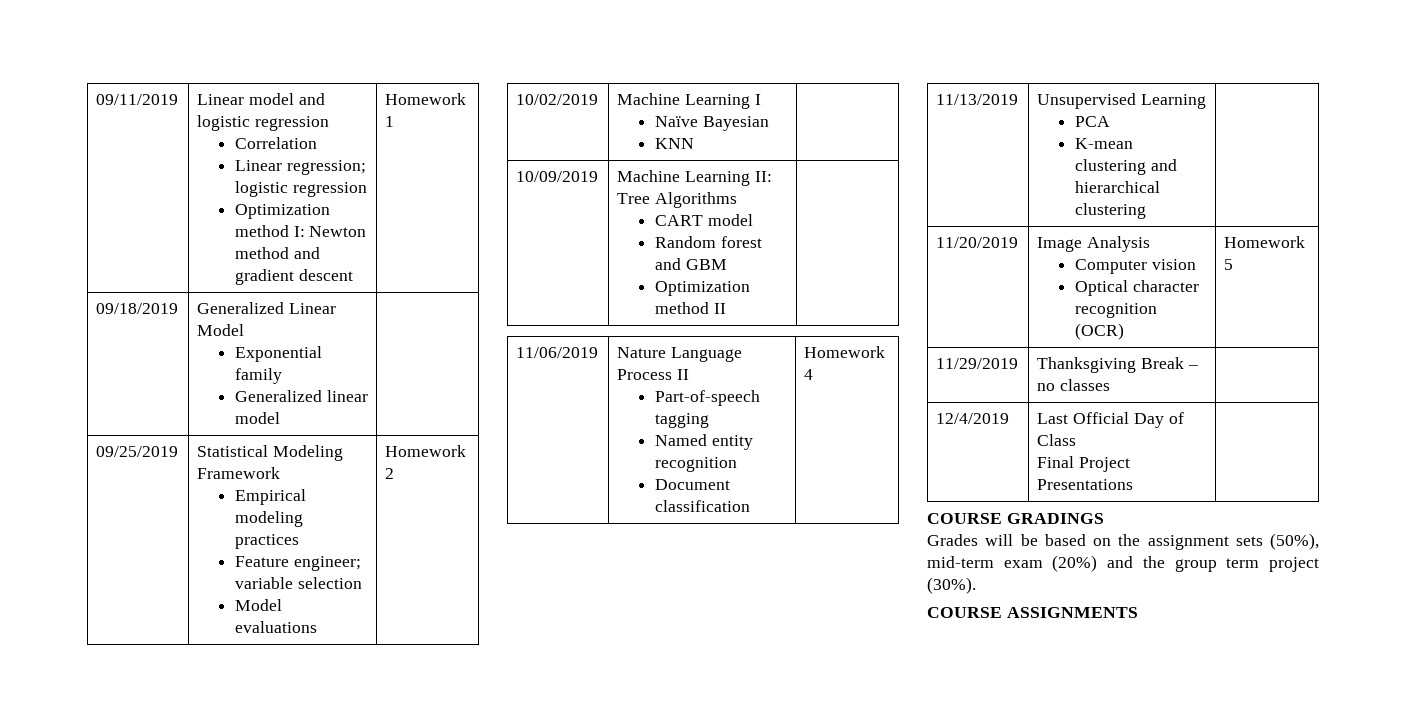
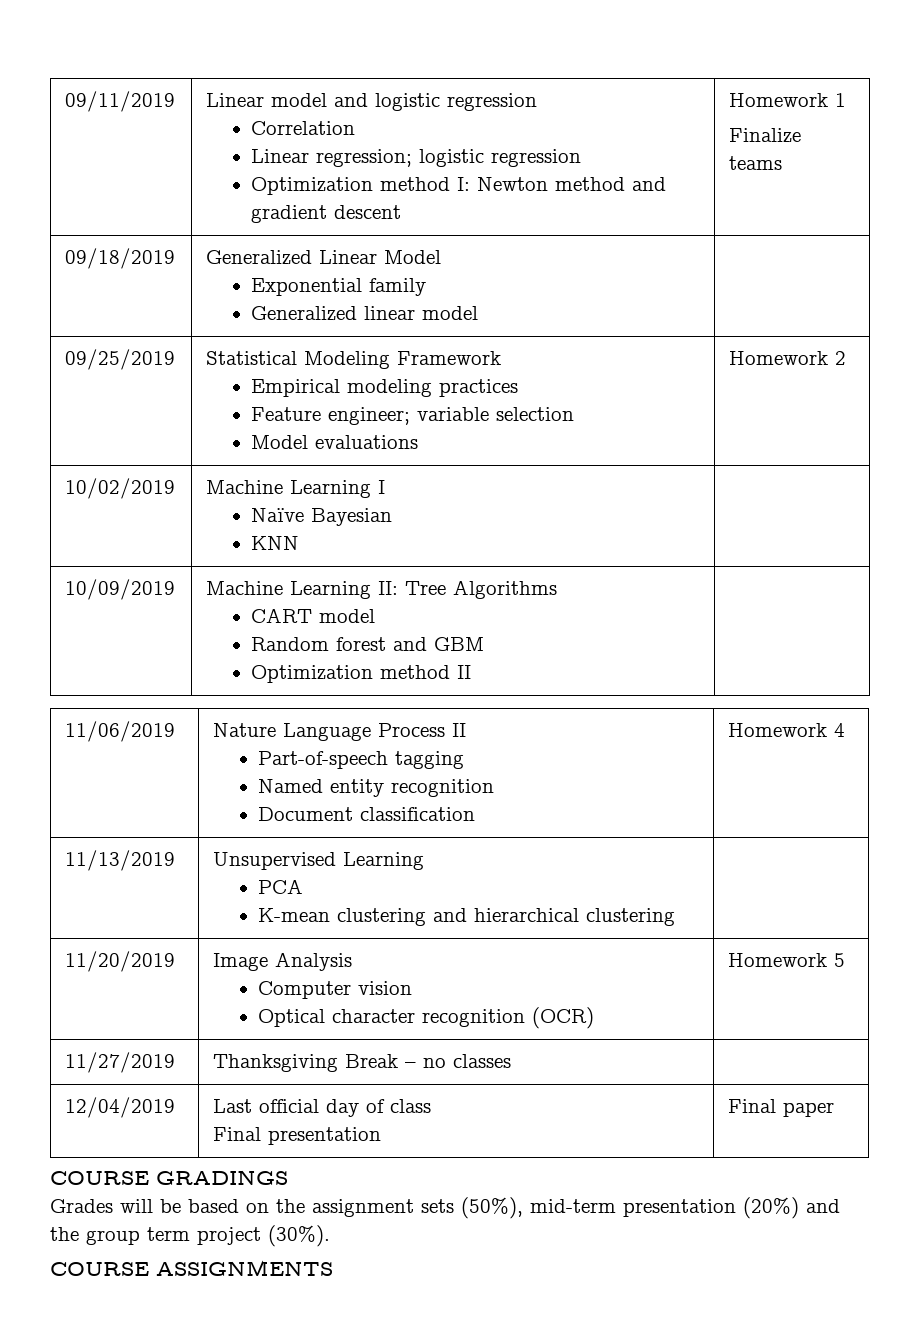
(395, 121) none -> [729,128,802,143] [729,156,783,170] // Finalize teams
[936,358,1019,369] 11/29/2019 -> [65,1052,176,1073] 11/27/2019
[936,413,1010,424] 12/4/2019 -> [65,1097,176,1118] 12/04/2019
[1073,412,1184,428] [1037,434,1077,446] [1037,456,1131,472] [1037,479,1134,490] Official Day of Class // Final Project Presentations | -> [259,1099,432,1117] [213,1127,382,1145] [728,1099,835,1117] official day of class // Final presentation | Final paper
[1003,560,1043,568] exam -> [623,1199,736,1217] presentation

